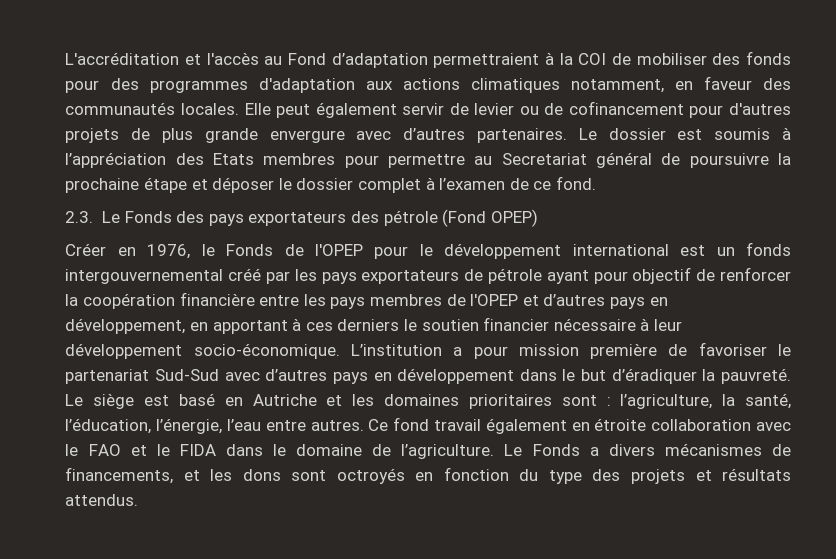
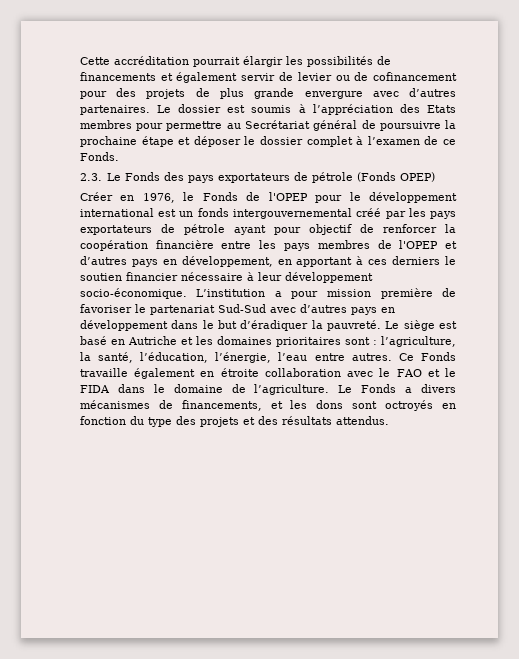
[65,51,791,68] [65,76,792,93] [65,102,311,118] L'accréditation et l'accès au Fond d’adaptation permettraient à la COI de mobiliser des fonds pour des programmes d'adaptation aux actions climatiques notamment, en faveur des communautés locales. Elle peut -> [79,56,391,67] [79,72,173,81] Cette accréditation pourrait élargir les possibilités de financements et
[729,103,791,115] d'autres -> [116,88,137,97] des
[501,153,587,165] Secretariat -> [244,120,310,129] Secrétariat
[555,176,596,190] fond. -> [79,152,119,161] Fonds.
[350,209,487,227] des pétrole (Fond -> [294,172,397,183] de pétrole (Fonds
[393,417,482,431] fond travail -> [420,352,456,361] [79,368,128,377] Fonds travaille
(712, 475) none -> [257,416,278,425] des

